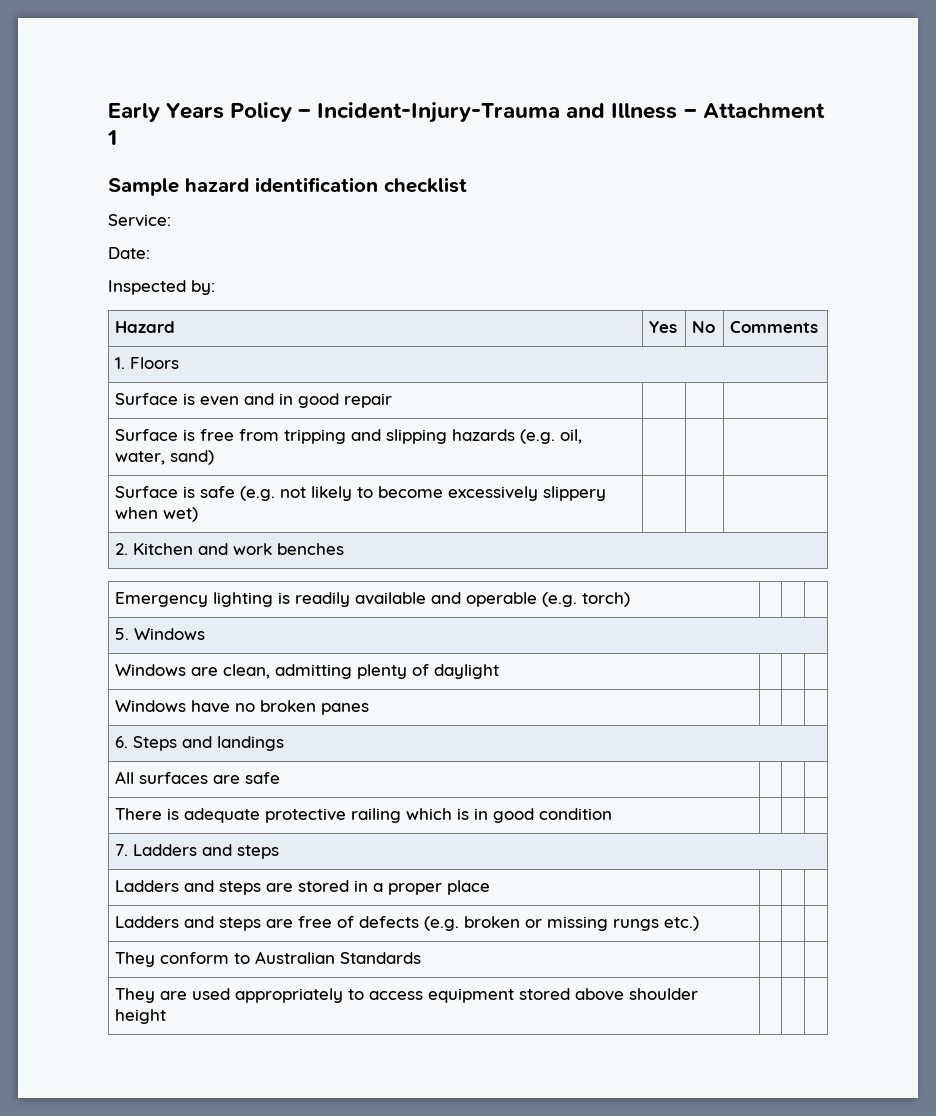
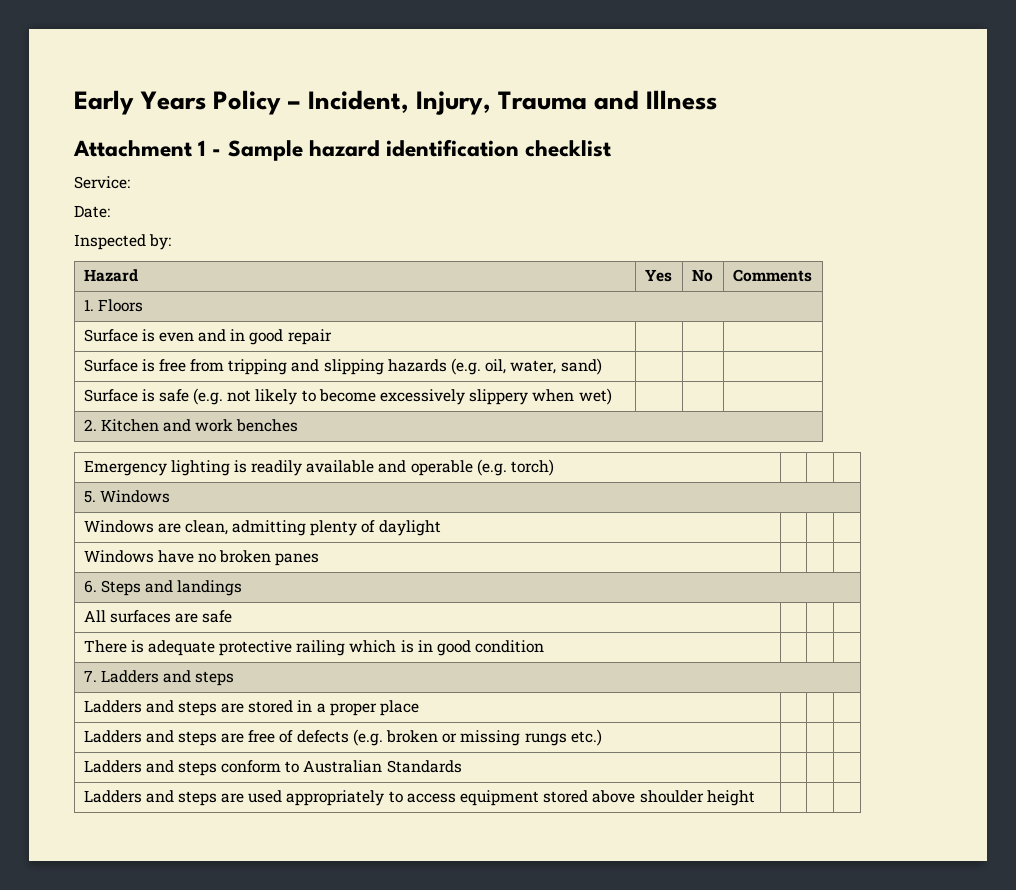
[317,102,561,123] Incident-Injury-Trauma -> [307,90,587,115] Incident, Injury, Trauma
[683,109,697,118] – -> (718, 100) //
(117, 137) // -> [212,149,222,156] -
[115,952,156,967] They -> [83,760,217,776] Ladders and steps
[115,988,156,1003] They -> [83,790,217,806] Ladders and steps

